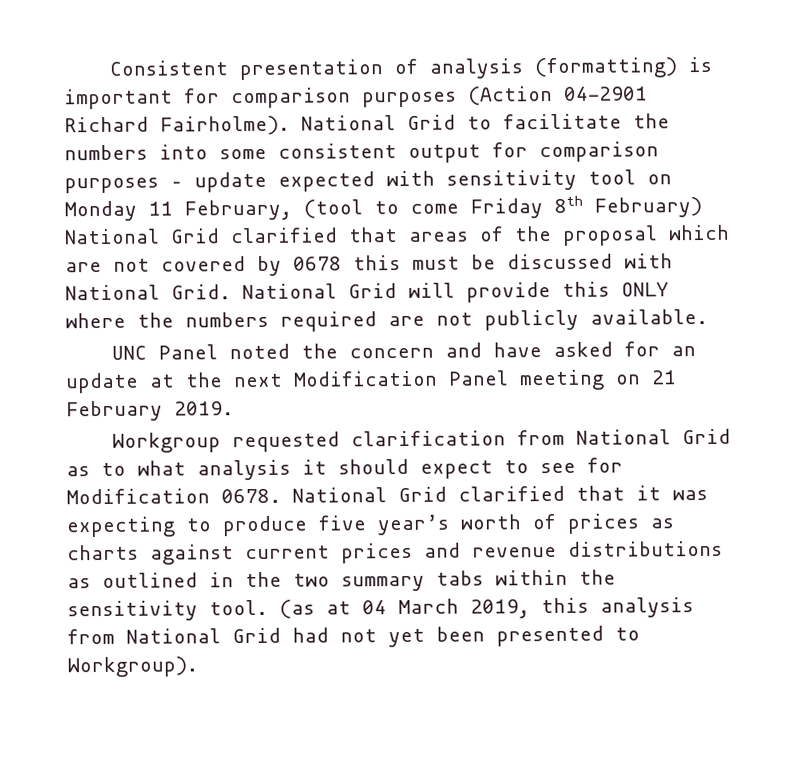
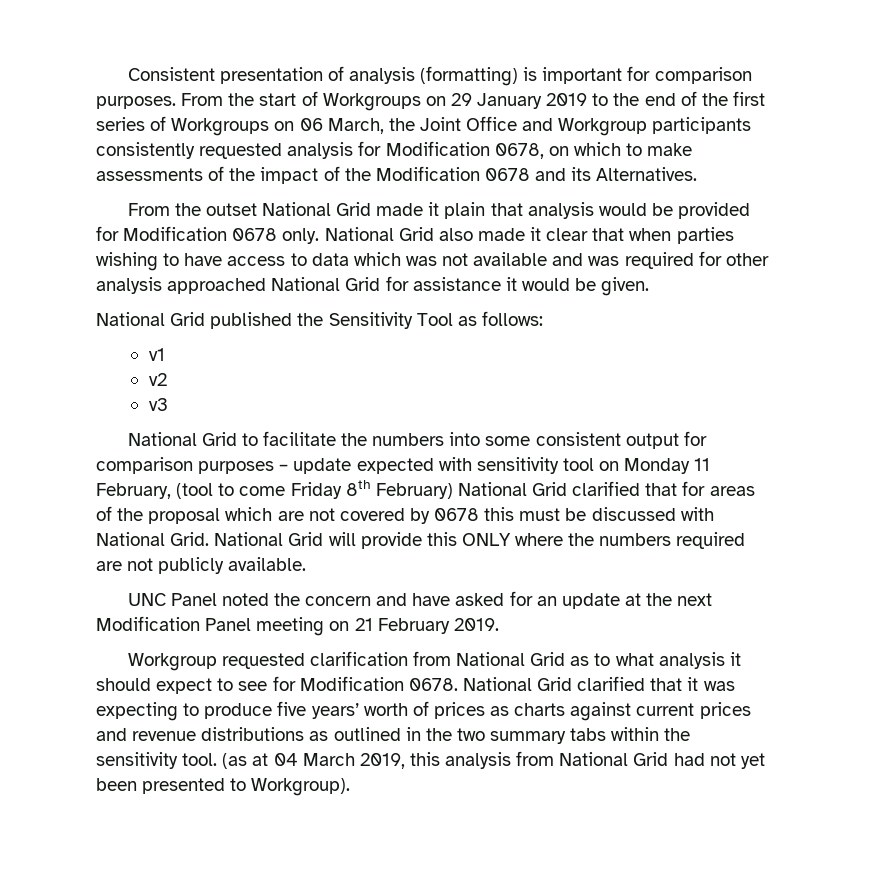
[362,86,648,108] [64,115,290,136] purposes (Action 04-2901 Richard Fairholme). -> [96,91,765,111] [96,116,752,136] [96,141,693,159] [96,166,698,184] [127,202,751,219] [96,226,734,244] [96,251,769,271] [96,276,650,296] [96,311,543,329] [148,348,165,361] [148,373,167,386] [148,398,168,411] purposes. From the start of Workgroups on 29 January 2019 to the end of the first series of Workgroups on 06 March, the Joint Office and Workgroup participants consistently requested analysis for Modification 0678, on which to make assessments of the impact of the Modification 0678 and its Alternatives. // From the outset National Grid made it plain that analysis would be provided for Modification 0678 only. National Grid also made it clear that when parties wishing to have access to data which was not available and was required for other analysis approached National Grid for assistance it would be given. // National Grid published the Sensitivity Tool as follows: // v1 // v2 // v3 //
(398, 235) none -> [682,481,706,496] for
[377,514,450,536] year’s -> [311,703,359,719] years’

